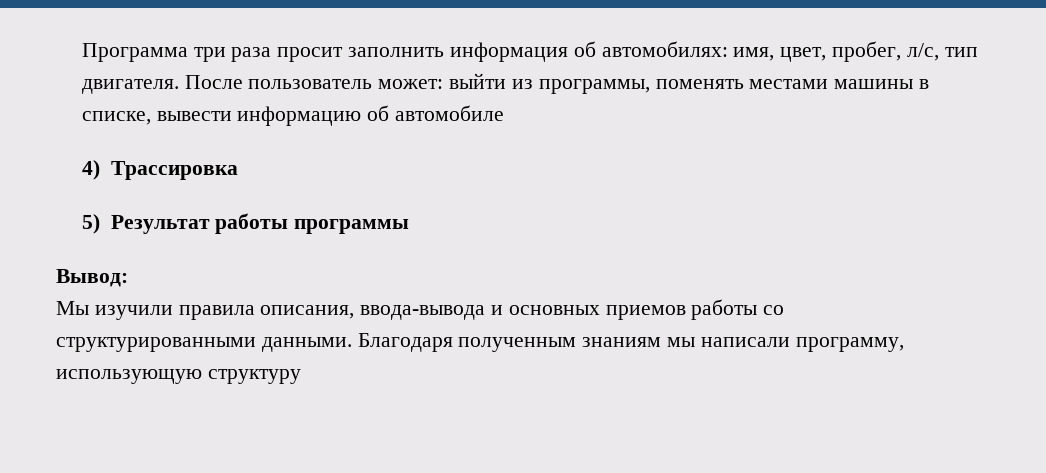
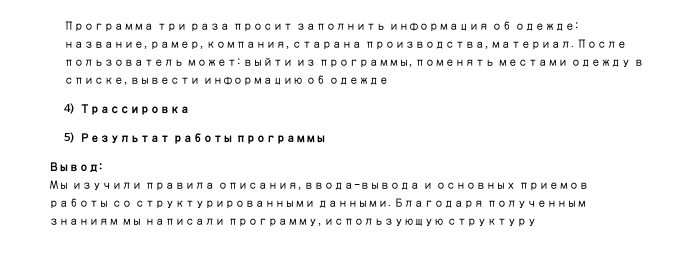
[601,41,978,62] [81,79,179,94] автомобилях: имя, цвет, пробег, л/с, тип двигателя. -> [514,22,578,31] [63,41,574,50] одежде: название, рамер, компания, старана производства, материал.
[834,79,914,89] машины -> [570,59,631,67] одежду
[395,105,505,121] автомобиле -> [328,77,389,85] одежде

